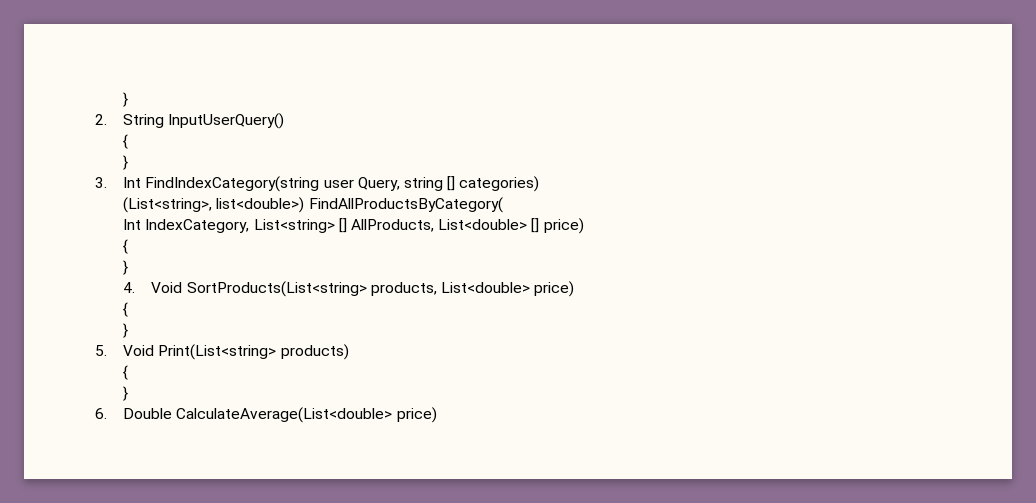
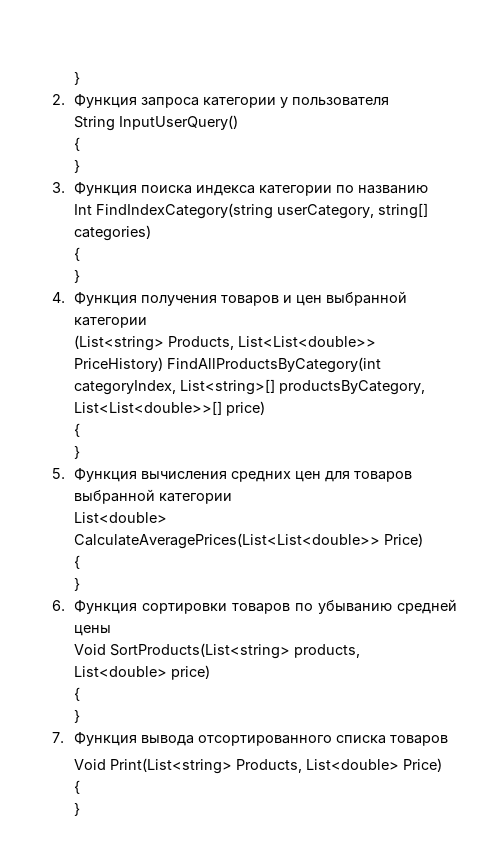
(108, 119) none -> [74,94,390,108] Функция запроса категории у пользователя //
[123,176,540,192] [123,197,503,213] [123,218,584,234] [123,239,129,254] [123,260,129,275] [123,282,136,293] Int FindIndexCategory(string user Query, string [] categories) // (List<string>, list<double>) FindAllProductsByCategory( // Int IndexCategory, List<string> [] AllProducts, List<double> [] price) // { // } // 4. -> [74,182,429,196] [74,203,429,219] [74,225,152,241] [74,247,81,261] [74,269,81,283] [52,291,408,306] [74,317,148,328] [74,335,377,351] [74,357,382,373] [74,379,426,395] [74,401,266,416] [74,423,81,437] [74,445,81,459] [52,468,413,482] [74,489,233,504] [74,512,168,523] [74,533,424,549] [74,555,81,569] [74,577,81,591] [52,599,457,614] [74,625,112,636] Функция поиска индекса категории по названию // Int FindIndexCategory(string userCategory, string[] categories) // { // } // 4. Функция получения товаров и цен выбранной категории // (List<string> Products, List<List<double>> PriceHistory) FindAllProductsByCategory(int categoryIndex, List<string>[] productsByCategory, List<List<double>>[] price) // { // } // 5. Функция вычисления средних цен для товаров выбранной категории // List<double> CalculateAveragePrices(List<List<double>> Price) // { // } // 6. Функция сортировки товаров по убыванию средней цены //
[95,344,349,360] [123,365,129,380] [123,386,129,401] [95,407,437,423] 5. Void Print(List<string> products) // { // } // 6. Double CalculateAverage(List<double> price) -> [52,732,449,746] [74,758,443,774] [74,780,81,794] [74,802,81,816] 7. Функция вывода отсортированного списка товаров // Void Print(List<string> Products, List<double> Price) // { // }

